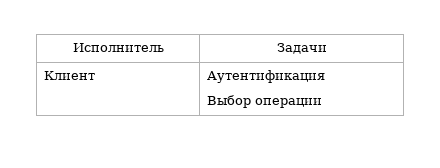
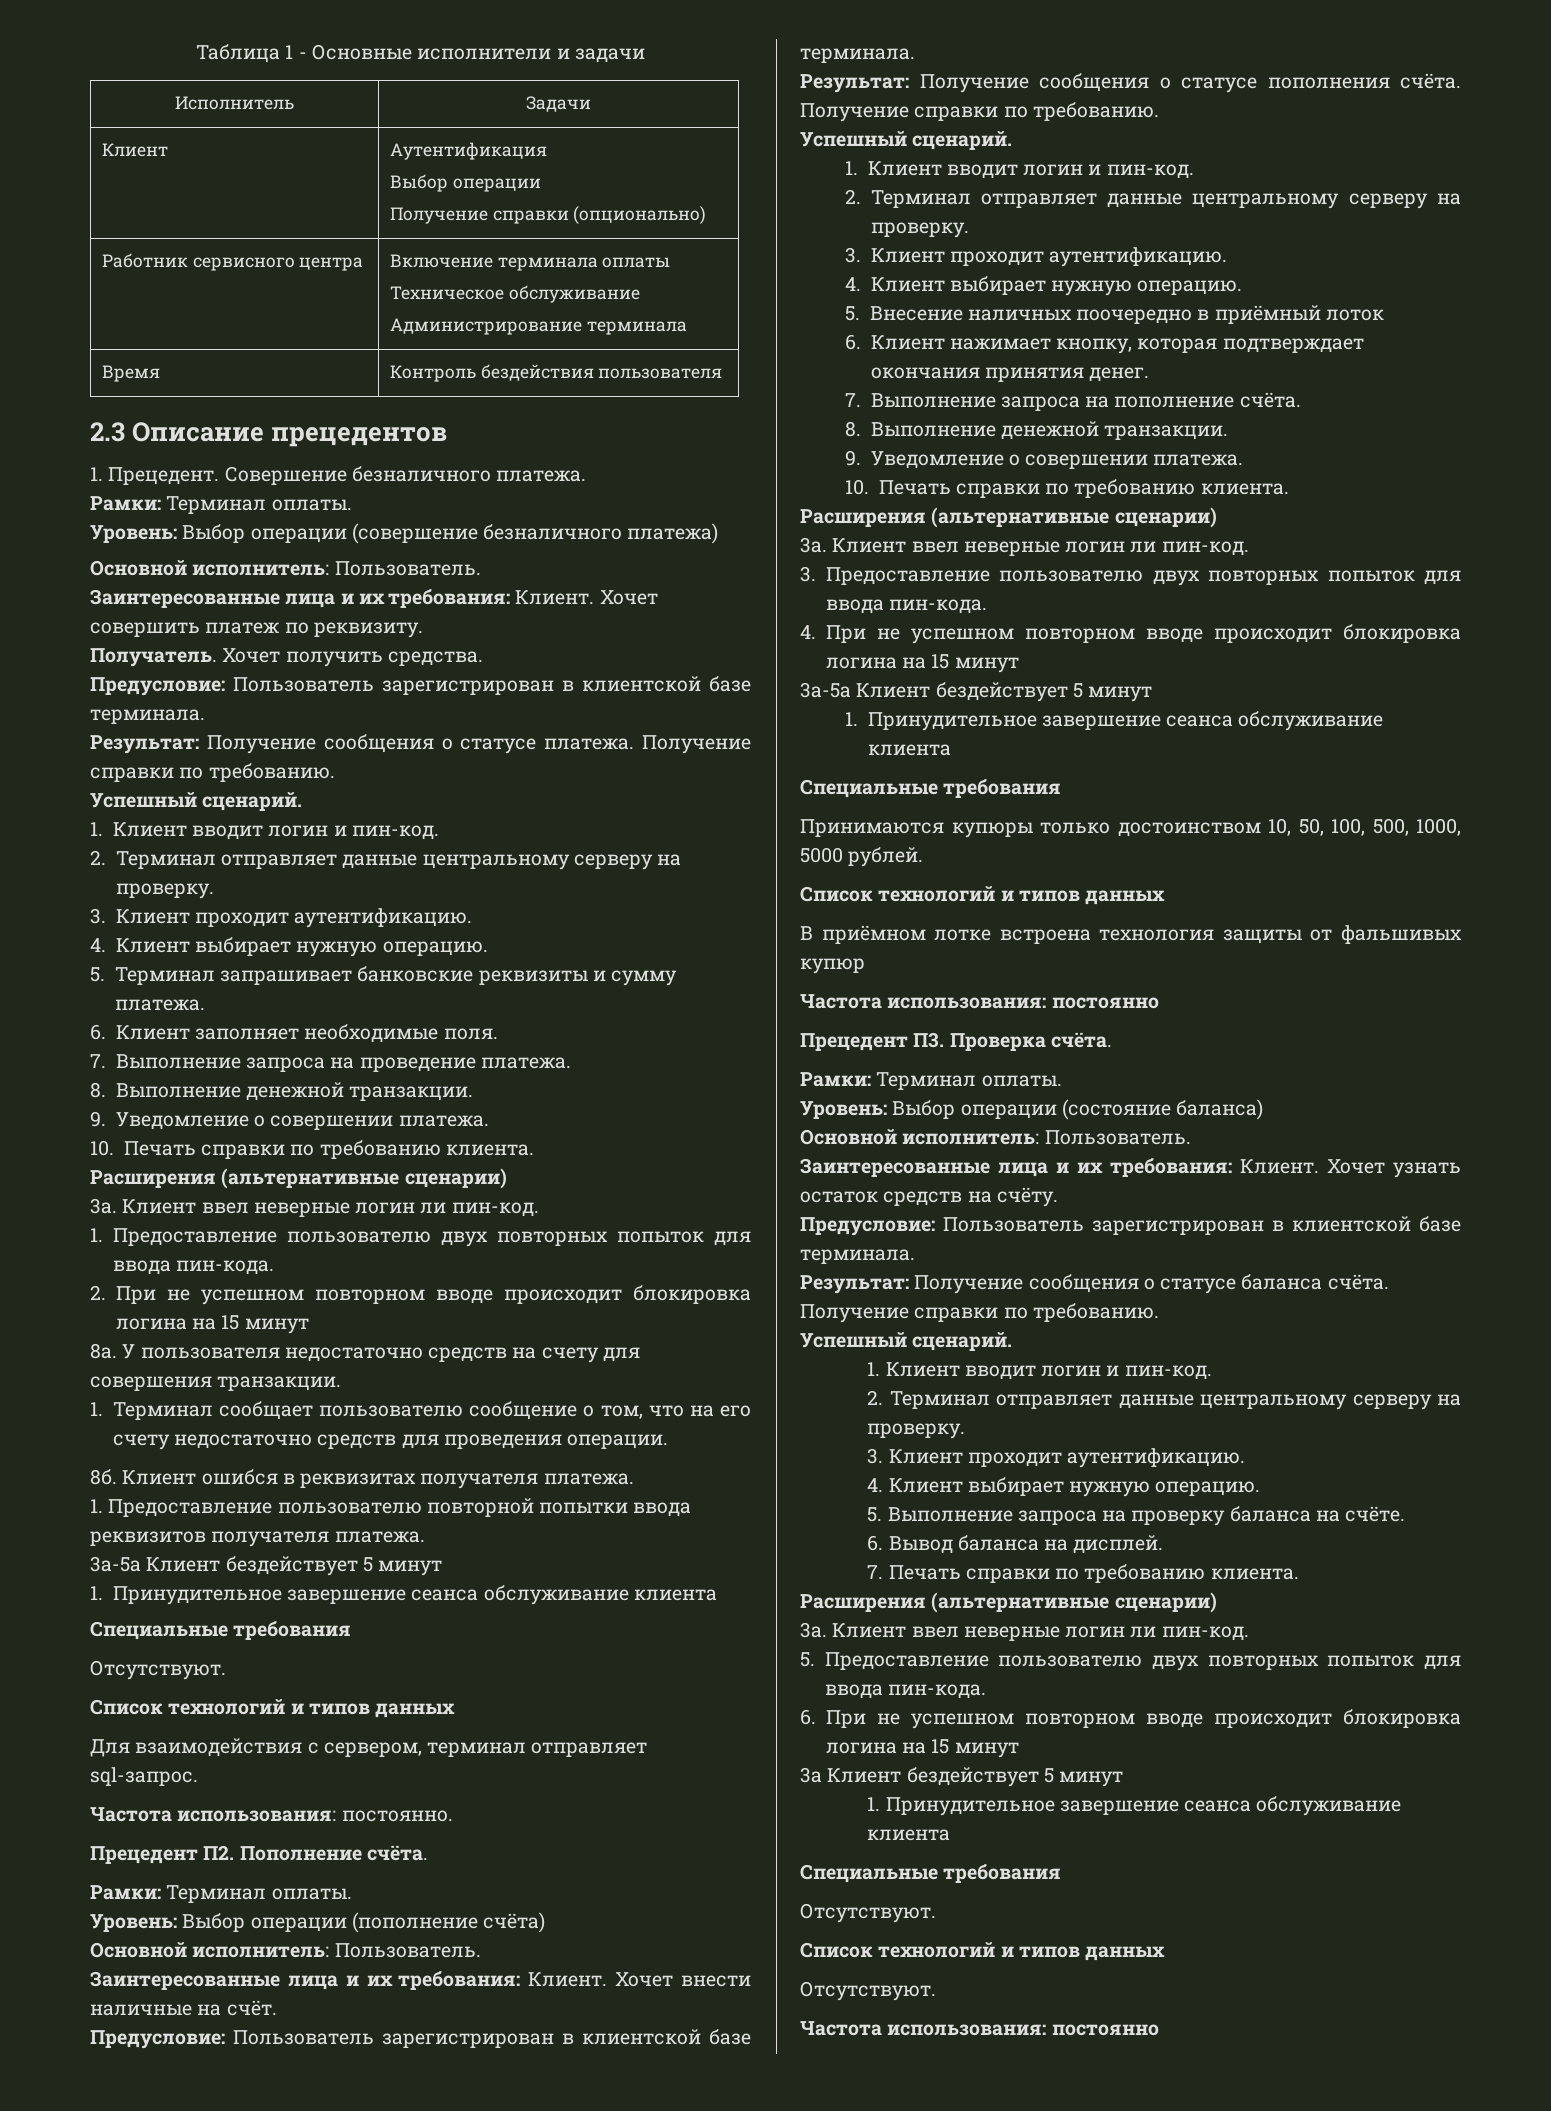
(72, 47) none -> [196,44,645,63] Таблица 1 - Основные исполнители и задачи //
(322, 103) none -> [389,206,707,224] [101,253,364,271] [389,254,671,271] [389,285,640,303] [389,318,687,335] [101,365,160,382] [389,364,723,382] [90,422,448,447] [90,466,587,485] [90,496,352,514] [90,523,719,544] [90,560,481,576] [90,589,658,608] [90,622,423,638] [90,648,483,667] [90,676,751,696] [90,709,205,724] [90,734,751,754] [90,763,335,782] [90,792,303,811] [90,822,439,840] [90,850,682,870] [115,883,214,899] [90,908,473,928] [90,937,488,957] [90,966,678,986] [114,999,205,1011] [90,1024,498,1043] [90,1054,571,1072] [90,1082,474,1101] [90,1111,489,1130] [90,1140,534,1159] [90,1168,507,1189] [90,1198,539,1217] [90,1228,751,1247] [112,1260,275,1275] [90,1285,751,1305] [115,1315,309,1334] [90,1343,640,1363] [90,1376,342,1391] [90,1401,751,1420] [112,1434,669,1450] [90,1469,634,1489] [90,1498,692,1517] [90,1531,425,1547] [90,1556,443,1576] [90,1585,717,1605] [90,1621,352,1640] [90,1660,226,1680] [90,1699,456,1718] [90,1738,648,1757] [90,1767,198,1786] [90,1807,453,1822] [90,1845,428,1864] [90,1885,352,1903] [90,1912,546,1933] [90,1942,481,1958] [90,1971,751,1990] [90,2000,277,2016] [90,2029,751,2049] [800,48,915,63] [800,73,1461,93] [800,102,1159,122] [800,131,1013,150] [844,161,1194,179] [844,189,1461,209] [870,222,969,238] [844,247,1228,267] [844,276,1243,296] [844,305,1384,324] [844,334,1364,354] [870,367,1150,382] [844,392,1301,411] [844,421,1229,440] [844,450,1244,469] [844,479,1289,498] [800,507,1217,528] [800,537,1249,556] [800,566,1461,586] [825,599,988,614] [800,624,1461,644] [825,654,1019,673] [800,682,1153,702] [844,711,1384,731] [867,744,951,756] [800,779,1062,798] [800,818,1461,838] [800,847,924,867] [800,886,1166,905] [800,925,1462,944] [800,958,865,974] [800,994,1159,1009] [800,1032,1112,1051] [800,1072,1062,1090] [800,1099,1264,1120] [800,1129,1191,1145] [800,1158,1461,1178] [800,1187,1058,1207] [800,1216,1461,1236] [800,1249,915,1264] [800,1274,1389,1294] [800,1303,1159,1323] [800,1332,1013,1351] [867,1362,1212,1380] [867,1390,1461,1410] [867,1423,966,1439] [867,1448,1246,1468] [867,1477,1261,1497] [867,1506,1406,1526] [867,1535,1164,1554] [867,1564,1299,1583] [800,1592,1217,1613] [800,1622,1249,1641] [800,1652,1461,1671] [824,1684,987,1699] [800,1709,1461,1729] [825,1739,1019,1758] [800,1767,1124,1787] [867,1796,1402,1816] [867,1829,951,1841] [800,1864,1062,1883] [800,1903,936,1923] [800,1942,1166,1961] [800,1981,936,2001] [800,2021,1159,2036] // Получение справки (опционально) // Работник сервисного центра | Включение терминала оплаты // Техническое обслуживание // Администрирование терминала // Время | Контроль бездействия пользователя // 2.3 Описание прецедентов // 1. Прецедент. Совершение безналичного платежа. // Рамки: Терминал оплаты. // Уровень: Выбор операции (совершение безналичного платежа) // Основной исполнитель: Пользователь. // Заинтересованные лица и их требования: Клиент. Хочет совершить платеж по реквизиту. // Получатель. Хочет получить средства. // Предусловие: Пользователь зарегистрирован в клиентской базе терминала. // Результат: Получение сообщения о статусе платежа. Получение справки по требованию. // Успешный сценарий. // 1. Клиент вводит логин и пин-код. // 2. Терминал отправляет данные центральному серверу на проверку. // 3. Клиент проходит аутентификацию. // 4. Клиент выбирает нужную операцию. // 5. Терминал запрашивает банковские реквизиты и сумму платежа. // 6. Клиент заполняет необходимые поля. // 7. Выполнение запроса на проведение платежа. // 8. Выполнение денежной транзакции. // 9. Уведомление о совершении платежа. // 10. Печать справки по требованию клиента. // Расширения (альтернативные сценарии) // 3а. Клиент ввел неверные логин ли пин-код. // 1. Предоставление пользователю двух повторных попыток для ввода пин-кода. // 2. При не успешном повторном вводе происходит блокировка логина на 15 минут // 8а. У пользователя недостаточно средств на счету для совершения транзакции. // 1. Терминал сообщает пользователю сообщение о том, что на его счету недостаточно средств для проведения операции. // 8б. Клиент ошибся в реквизитах получателя платежа. // 1. Предоставление пользователю повторной попытки ввода реквизитов получателя платежа. // 3а-5а Клиент бездействует 5 минут // 1. Принудительное завершение сеанса обслуживание клиента // Специальные требования // Отсутствуют. // Список технологий и типов данных // Для взаимодействия с сервером, терминал отправляет sql-запрос. // Частота использования: постоянно. // Прецедент П2. Пополнение счёта. // Рамки: Терминал оплаты. // Уровень: Выбор операции (пополнение счёта) // Основной исполнитель: Пользователь. // Заинтересованные лица и их требования: Клиент. Хочет внести наличные на счёт. // Предусловие: Пользователь зарегистрирован в клиентской базе терминала. // Результат: Получение сообщения о статусе пополнения счёта. Получение справки по требованию. // Успешный сценарий. // 1. Клиент вводит логин и пин-код. // 2. Терминал отправляет данные центральному серверу на проверку. // 3. Клиент проходит аутентификацию. // 4. Клиент выбирает нужную операцию. // 5. Внесение наличных поочередно в приёмный лоток // 6. Клиент нажимает кнопку, которая подтверждает окончания принятия денег. // 7. Выполнение запроса на пополнение счёта. // 8. Выполнение денежной транзакции. // 9. Уведомление о совершении платежа. // 10. Печать справки по требованию клиента. // Расширения (альтернативные сценарии) // 3а. Клиент ввел неверные логин ли пин-код. // 3. Предоставление пользователю двух повторных попыток для ввода пин-кода. // 4. При не успешном повторном вводе происходит блокировка логина на 15 минут // 3а-5а Клиент бездействует 5 минут // 1. Принудительное завершение сеанса обслуживание клиента // Специальные требования // Принимаются купюры только достоинством 10, 50, 100, 500, 1000, 5000 рублей. // Список технологий и типов данных // В приёмном лотке встроена технология защиты от фальшивых купюр // Частота использования: постоянно // Прецедент П3. Проверка счёта. // Рамки: Терминал оплаты. // Уровень: Выбор операции (состояние баланса) // Основной исполнитель: Пользователь. // Заинтересованные лица и их требования: Клиент. Хочет узнать остаток средств на счёту. // Предусловие: Пользователь зарегистрирован в клиентской базе терминала. // Результат: Получение сообщения о статусе баланса счёта. Получение справки по требованию. // Успешный сценарий. // 1. Клиент вводит логин и пин-код. // 2. Терминал отправляет данные центральному серверу на проверку. // 3. Клиент проходит аутентификацию. // 4. Клиент выбирает нужную операцию. // 5. Выполнение запроса на проверку баланса на счёте. // 6. Вывод баланса на дисплей. // 7. Печать справки по требованию клиента. // Расширения (альтернативные сценарии) // 3а. Клиент ввел неверные логин ли пин-код. // 5. Предоставление пользователю двух повторных попыток для ввода пин-кода. // 6. При не успешном повторном вводе происходит блокировка логина на 15 минут // 3а Клиент бездействует 5 минут // 1. Принудительное завершение сеанса обслуживание клиента // Специальные требования // Отсутствуют. // Список технологий и типов данных // Отсутствуют. // Частота использования: постоянно

